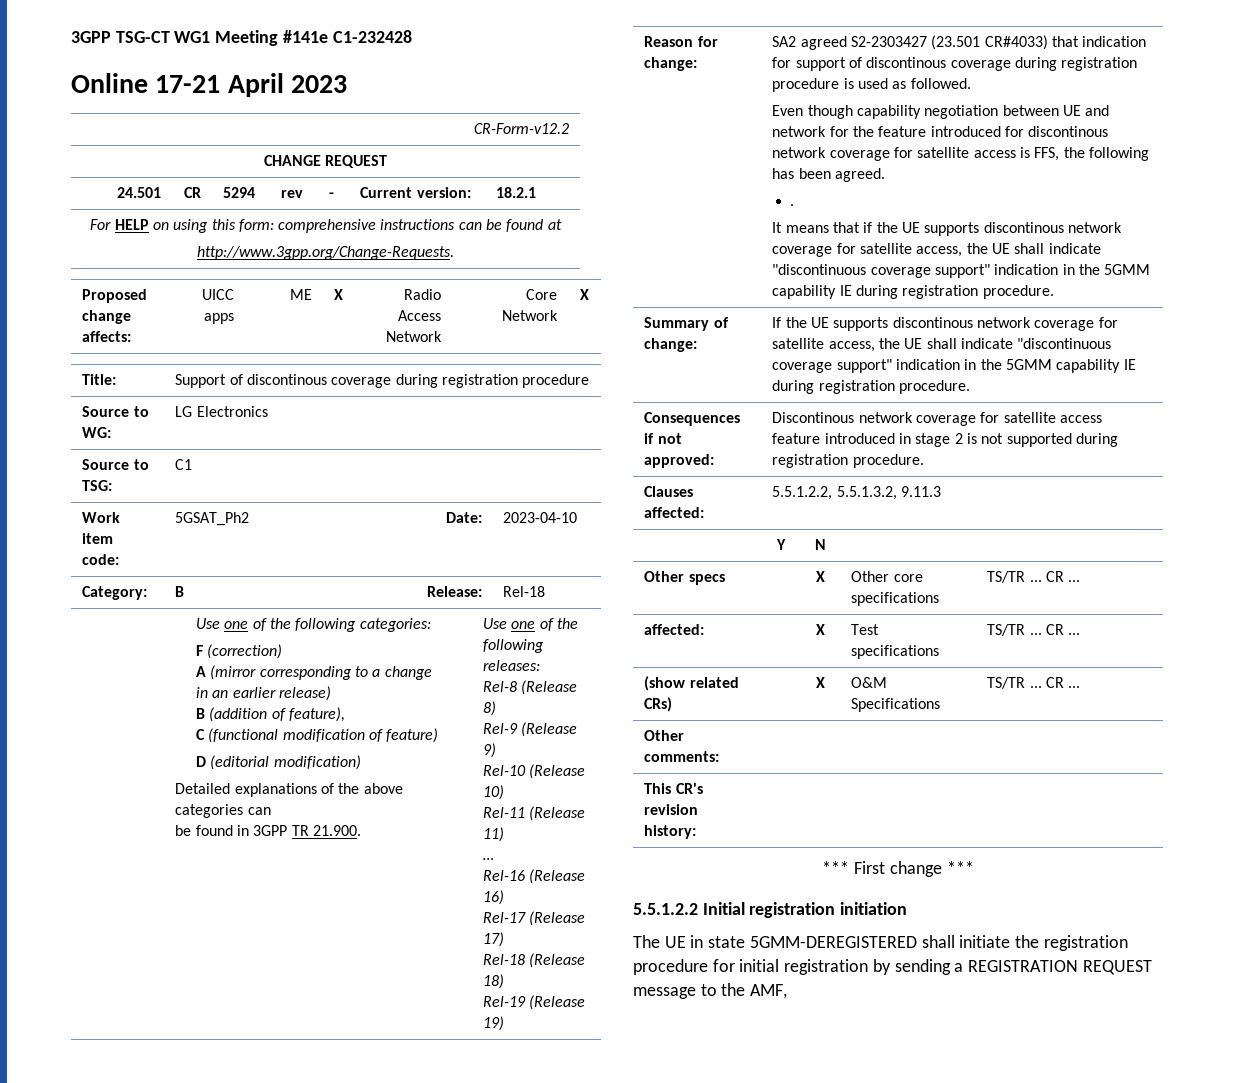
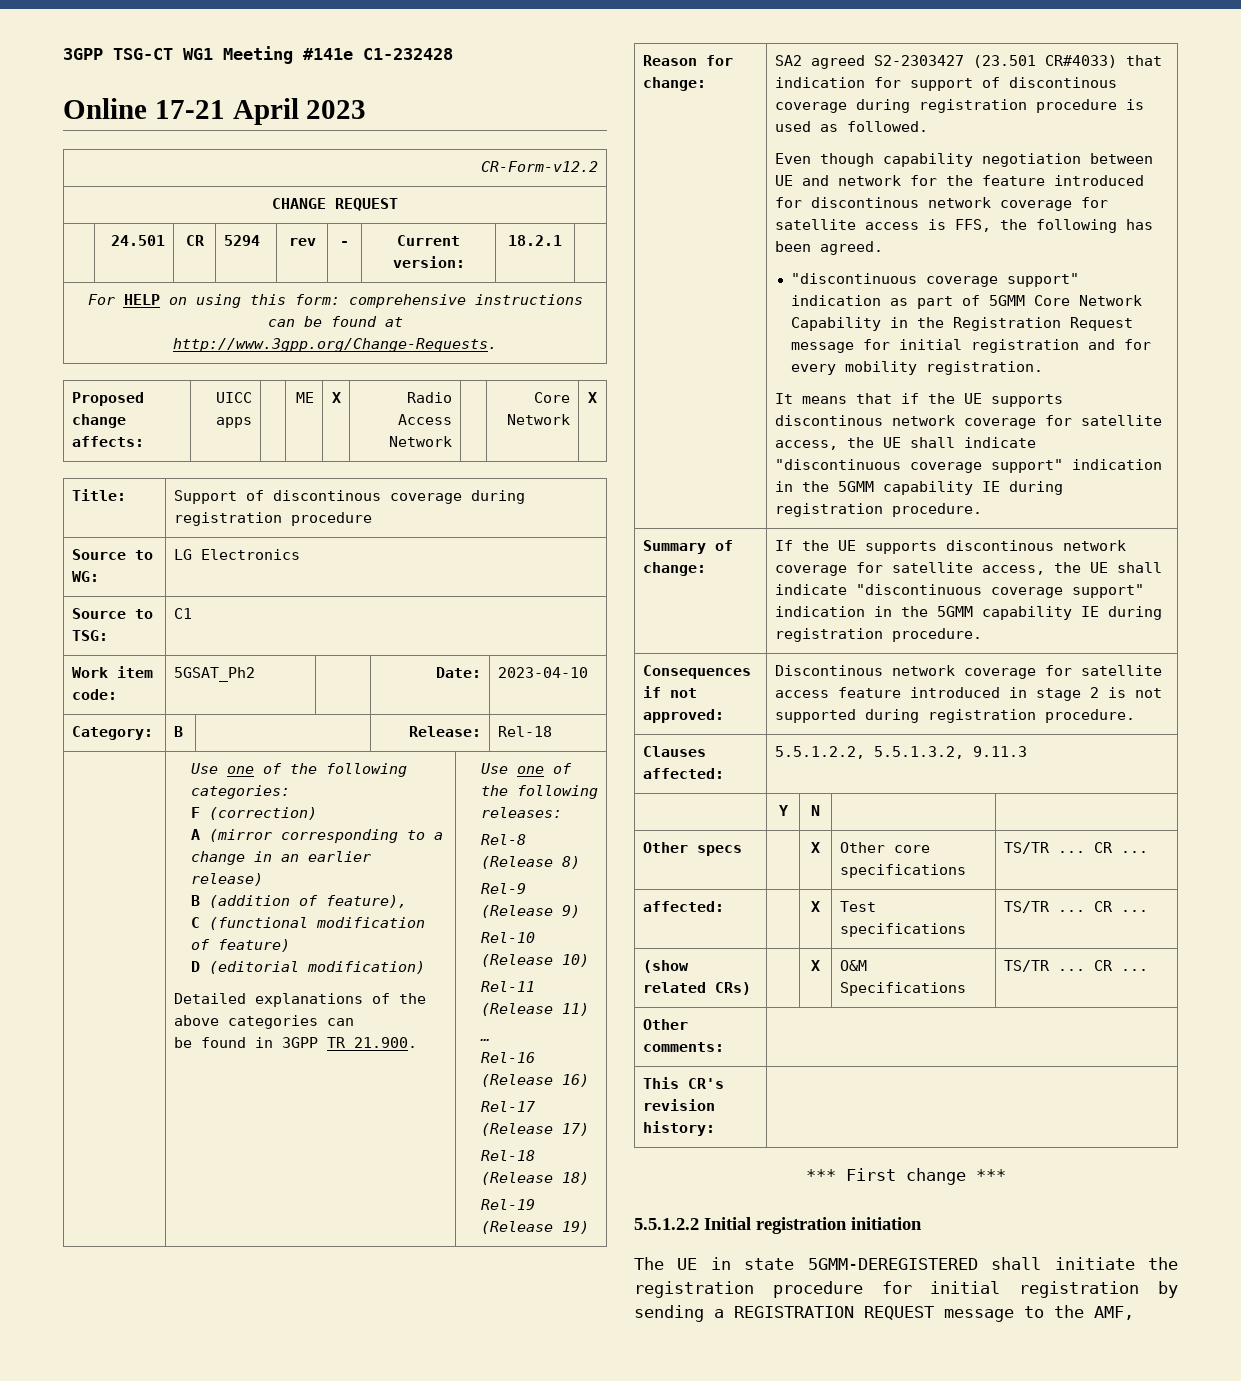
[790,204,795,206] . -> [791,273,1080,287] [791,295,1143,309] [791,317,1134,331] [791,339,1152,353] [791,361,1044,375] "discontinuous coverage support" indication as part of 5GMM Core Network Capability in the Registration Request message for initial registration and for every mobility registration.

